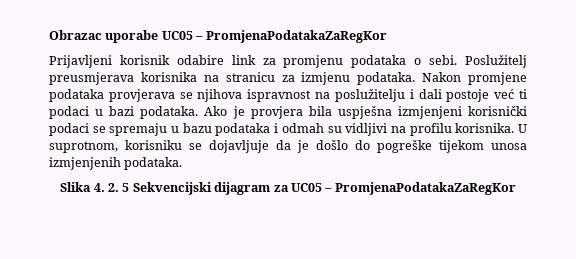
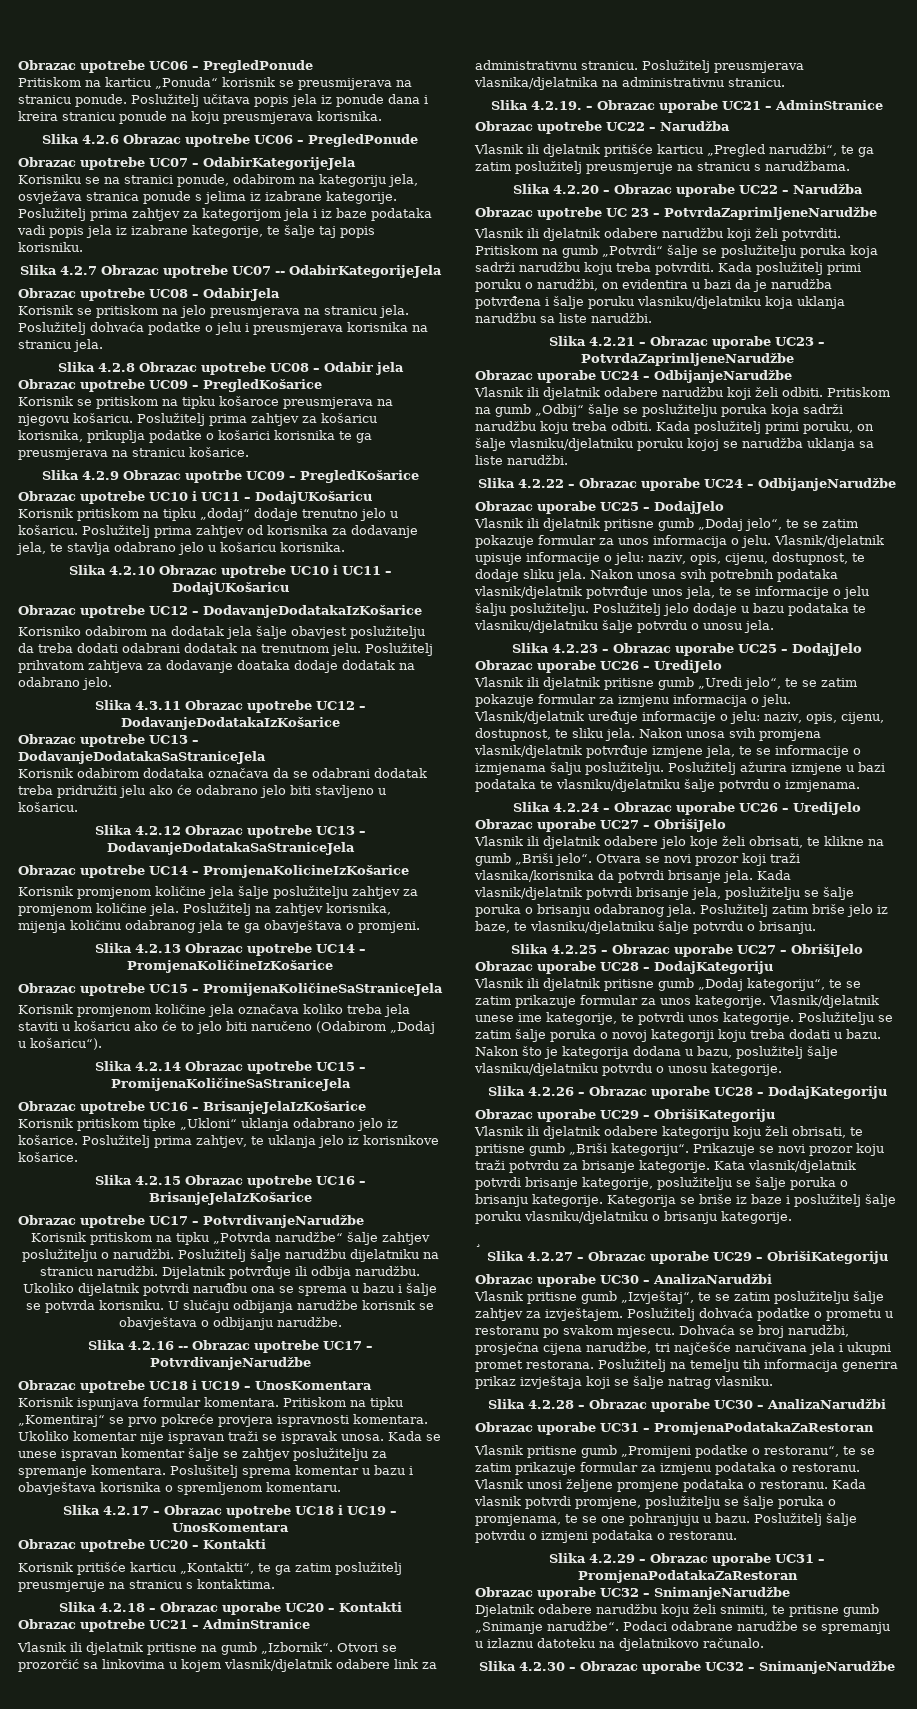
[49,30,387,43] [49,55,528,68] [49,72,527,85] [49,89,527,102] [49,106,527,119] [49,123,527,136] [49,140,527,153] [49,157,183,170] [60,182,516,195] Obrazac uporabe UC05 – PromjenaPodatakaZaRegKor // Prijavljeni korisnik odabire link za promjenu podataka o sebi. Poslužitelj preusmjerava korisnika na stranicu za izmjenu podataka. Nakon promjene podataka provjerava se njihova ispravnost na poslužitelju i dali postoje već ti podaci u bazi podataka. Ako je provjera bila uspješna izmjenjeni korisnički podaci se spremaju u bazu podataka i odmah su vidljivi na profilu korisnika. U suprotnom, korisniku se dojavljuje da je došlo do pogreške tijekom unosa izmjenjenih podataka. // Slika 4. 2. 5 Sekvencijski dijagram za UC05 – PromjenaPodatakaZaRegKor -> [18,60,313,73] [18,77,412,90] [18,94,428,107] [18,111,382,124] [42,134,418,147] [18,157,356,170] [18,174,418,187] [18,191,397,204] [18,208,432,221] [17,225,375,238] [18,242,83,252] [19,265,442,278] [18,288,280,301] [18,305,409,318] [18,322,428,335] [18,339,103,352] [57,362,404,375] [18,379,322,392] [18,396,393,409] [18,413,377,426] [18,430,372,443] [18,447,249,460] [41,470,419,483] [18,491,372,504] [18,508,398,521] [18,525,418,538] [16,542,345,555] [68,565,392,578] [171,582,289,595] [18,605,422,618] [18,626,425,639] [18,643,433,656] [18,660,415,673] [18,677,112,690] [94,700,366,713] [120,717,340,730] [18,734,199,747] [18,751,266,764] [18,768,427,778] [18,785,386,798] [18,802,78,812] [94,825,366,838] [106,842,355,855] [18,865,409,878] [18,886,418,899] [18,903,391,916] [18,920,420,933] [94,943,366,956] [127,960,333,973] [18,983,443,996] [18,1004,410,1017] [18,1021,435,1034] [18,1038,102,1050] [94,1061,366,1074] [110,1078,351,1091] [18,1101,366,1114] [18,1118,398,1131] [18,1135,439,1148] [18,1152,78,1162] [94,1175,366,1188] [148,1192,312,1205] [18,1215,364,1228] [31,1232,430,1245] [21,1249,439,1262] [40,1266,420,1279] [23,1283,437,1296] [26,1300,434,1313] [118,1317,342,1330] [87,1340,373,1353] [149,1357,311,1370] [18,1380,372,1393] [18,1397,403,1410] [18,1414,428,1427] [18,1431,441,1444] [18,1448,387,1461] [18,1465,413,1478] [18,1482,341,1495] [63,1505,397,1518] [172,1523,289,1532] [18,1539,266,1552] [18,1562,402,1575] [18,1579,275,1592] [58,1602,402,1615] [18,1619,310,1632] [17,1642,397,1655] [18,1659,437,1672] [475,60,804,73] [474,77,785,90] [491,100,883,113] [475,121,730,134] [474,144,874,157] [475,161,850,174] [512,184,863,197] [475,207,877,220] [474,228,841,241] [475,245,878,258] [475,262,861,275] [475,279,832,292] [475,296,845,309] [475,313,652,323] [549,336,825,349] [580,353,794,366] [475,370,792,383] [474,387,890,400] [475,404,843,417] [475,421,874,434] [475,438,874,451] [475,455,568,465] [478,478,896,491] [475,501,724,514] [474,518,858,531] [475,535,884,548] [475,552,865,565] [475,569,838,582] [474,586,869,599] [475,603,866,616] [474,620,774,633] [512,643,862,656] [475,660,722,673] [474,677,857,690] [475,694,791,707] [474,711,884,724] [475,728,821,741] [474,745,861,758] [475,762,885,775] [475,779,860,792] [513,802,861,815] [475,819,726,832] [474,836,884,849] [475,853,800,866] [474,870,791,883] [474,887,854,900] [475,904,888,917] [475,921,816,934] [511,944,863,957] [475,961,773,974] [474,978,861,991] [475,995,879,1008] [475,1012,893,1025] [475,1029,881,1042] [475,1046,838,1059] [474,1063,782,1076] [487,1086,887,1099] [475,1109,775,1122] [474,1126,863,1139] [475,1143,884,1156] [475,1160,856,1173] [475,1177,848,1190] [475,1194,896,1207] [475,1211,792,1224] [475,1244,482,1247] [486,1251,888,1264] [475,1274,772,1287] [474,1291,884,1304] [475,1308,893,1321] [475,1325,849,1338] [475,1342,891,1355] [475,1359,898,1372] [475,1376,773,1389] [488,1399,886,1412] [475,1422,874,1435] [474,1445,875,1458] [475,1462,860,1475] [474,1479,866,1492] [474,1496,836,1509] [475,1513,857,1526] [475,1530,737,1543] [549,1553,825,1566] [577,1570,798,1583] [475,1587,790,1600] [475,1604,879,1617] [475,1621,890,1634] [475,1638,764,1651] [479,1661,895,1674] Obrazac upotrebe UC06 – PregledPonude // Pritiskom na karticu „Ponuda“ korisnik se preusmijerava na stranicu ponude. Poslužitelj učitava popis jela iz ponude dana i kreira stranicu ponude na koju preusmjerava korisnika. // Slika 4.2.6 Obrazac upotrebe UC06 – PregledPonude // Obrazac upotrebe UC07 – OdabirKategorijeJela // Korisniku se na stranici ponude, odabirom na kategoriju jela, osvježava stranica ponude s jelima iz izabrane kategorije. Poslužitelj prima zahtjev za kategorijom jela i iz baze podataka vadi popis jela iz izabrane kategorije, te šalje taj popis korisniku. // Slika 4.2.7 Obrazac upotrebe UC07 -- OdabirKategorijeJela // Obrazac upotrebe UC08 – OdabirJela // Korisnik se pritiskom na jelo preusmjerava na stranicu jela. Poslužitelj dohvaća podatke o jelu i preusmjerava korisnika na stranicu jela. // Slika 4.2.8 Obrazac upotrebe UC08 – Odabir jela // Obrazac upotrebe UC09 – PregledKošarice // Korisnik se pritiskom na tipku košaroce preusmjerava na njegovu košaricu. Poslužitelj prima zahtjev za košaricu korisnika, prikuplja podatke o košarici korisnika te ga preusmjerava na stranicu košarice. // Slika 4.2.9 Obrazac upotrbe UC09 – PregledKošarice // Obrazac upotrebe UC10 i UC11 – DodajUKošaricu // Korisnik pritiskom na tipku „dodaj“ dodaje trenutno jelo u košaricu. Poslužitelj prima zahtjev od korisnika za dodavanje jela, te stavlja odabrano jelo u košaricu korisnika. // Slika 4.2.10 Obrazac upotrebe UC10 i UC11 – DodajUKošaricu // Obrazac upotrebe UC12 – DodavanjeDodatakaIzKošarice // Korisniko odabirom na dodatak jela šalje obavjest poslužitelju da treba dodati odabrani dodatak na trenutnom jelu. Poslužitelj prihvatom zahtjeva za dodavanje doataka dodaje dodatak na odabrano jelo. // Slika 4.3.11 Obrazac upotrebe UC12 – DodavanjeDodatakaIzKošarice // Obrazac upotrebe UC13 – DodavanjeDodatakaSaStraniceJela // Korisnik odabirom dodataka označava da se odabrani dodatak treba pridružiti jelu ako će odabrano jelo biti stavljeno u košaricu. // Slika 4.2.12 Obrazac upotrebe UC13 – DodavanjeDodatakaSaStraniceJela // Obrazac upotrebe UC14 – PromjenaKolicineIzKošarice // Korisnik promjenom količine jela šalje poslužitelju zahtjev za promjenom količine jela. Poslužitelj na zahtjev korisnika, mijenja količinu odabranog jela te ga obavještava o promjeni. // Slika 4.2.13 Obrazac upotrebe UC14 – PromjenaKoličineIzKošarice // Obrazac upotrebe UC15 – PromijenaKoličineSaStraniceJela // Korisnik promjenom količine jela označava koliko treba jela staviti u košaricu ako će to jelo biti naručeno (Odabirom „Dodaj u košaricu“). // Slika 4.2.14 Obrazac upotrebe UC15 – PromijenaKoličineSaStraniceJela // Obrazac upotrebe UC16 – BrisanjeJelaIzKošarice // Korisnik pritiskom tipke „Ukloni“ uklanja odabrano jelo iz košarice. Poslužitelj prima zahtjev, te uklanja jelo iz korisnikove košarice. // Slika 4.2.15 Obrazac upotrebe UC16 – BrisanjeJelaIzKošarice // Obrazac upotrebe UC17 – PotvrdivanjeNarudžbe // Korisnik pritiskom na tipku „Potvrda narudžbe“ šalje zahtjev poslužitelju o narudžbi. Poslužitelj šalje narudžbu dijelatniku na stranicu narudžbi. Dijelatnik potvrđuje ili odbija narudžbu. Ukoliko dijelatnik potvrdi naruđbu ona se sprema u bazu i šalje se potvrda korisniku. U slučaju odbijanja narudžbe korisnik se obavještava o odbijanju narudžbe. // Slika 4.2.16 -- Obrazac upotrebe UC17 – PotvrdivanjeNarudžbe // Obrazac upotrebe UC18 i UC19 – UnosKomentara // Korisnik ispunjava formular komentara. Pritiskom na tipku „Komentiraj“ se prvo pokreće provjera ispravnosti komentara. Ukoliko komentar nije ispravan traži se ispravak unosa. Kada se unese ispravan komentar šalje se zahtjev poslužitelju za spremanje komentara. Poslušitelj sprema komentar u bazu i obavještava korisnika o spremljenom komentaru. // Slika 4.2.17 – Obrazac upotrebe UC18 i UC19 – UnosKomentara // Obrazac upotrebe UC20 – Kontakti // Korisnik pritišće karticu „Kontakti“, te ga zatim poslužitelj preusmjeruje na stranicu s kontaktima. // Slika 4.2.18 – Obrazac uporabe UC20 – Kontakti // Obrazac upotrebe UC21 – AdminStranice // Vlasnik ili djelatnik pritisne na gumb „Izbornik“. Otvori se prozorčić sa linkovima u kojem vlasnik/djelatnik odabere link za administrativnu stranicu. Poslužitelj preusmjerava vlasnika/djelatnika na administrativnu stranicu. // Slika 4.2.19. – Obrazac uporabe UC21 – AdminStranice // Obrazac upotrebe UC22 – Narudžba // Vlasnik ili djelatnik pritišće karticu „Pregled narudžbi“, te ga zatim poslužitelj preusmjeruje na stranicu s narudžbama. // Slika 4.2.20 – Obrazac uporabe UC22 – Narudžba // Obrazac upotrebe UC 23 – PotvrdaZaprimljeneNarudžbe // Vlasnik ili djelatnik odabere narudžbu koji želi potvrditi. Pritiskom na gumb „Potvrdi“ šalje se poslužitelju poruka koja sadrži narudžbu koju treba potvrditi. Kada poslužitelj primi poruku o narudžbi, on evidentira u bazi da je narudžba potvrđena i šalje poruku vlasniku/djelatniku koja uklanja narudžbu sa liste narudžbi. // Slika 4.2.21 – Obrazac uporabe UC23 – PotvrdaZaprimljeneNarudžbe // Obrazac uporabe UC24 – OdbijanjeNarudžbe // Vlasnik ili djelatnik odabere narudžbu koji želi odbiti. Pritiskom na gumb „Odbij“ šalje se poslužitelju poruka koja sadrži narudžbu koju treba odbiti. Kada poslužitelj primi poruku, on šalje vlasniku/djelatniku poruku kojoj se narudžba uklanja sa liste narudžbi. // Slika 4.2.22 – Obrazac uporabe UC24 – OdbijanjeNarudžbe // Obrazac uporabe UC25 – DodajJelo // Vlasnik ili djelatnik pritisne gumb „Dodaj jelo“, te se zatim pokazuje formular za unos informacija o jelu. Vlasnik/djelatnik upisuje informacije o jelu: naziv, opis, cijenu, dostupnost, te dodaje sliku jela. Nakon unosa svih potrebnih podataka vlasnik/djelatnik potvrđuje unos jela, te se informacije o jelu šalju poslužitelju. Poslužitelj jelo dodaje u bazu podataka te vlasniku/djelatniku šalje potvrdu o unosu jela. // Slika 4.2.23 – Obrazac uporabe UC25 – DodajJelo // Obrazac uporabe UC26 – UrediJelo // Vlasnik ili djelatnik pritisne gumb „Uredi jelo“, te se zatim pokazuje formular za izmjenu informacija o jelu. Vlasnik/djelatnik uređuje informacije o jelu: naziv, opis, cijenu, dostupnost, te sliku jela. Nakon unosa svih promjena vlasnik/djelatnik potvrđuje izmjene jela, te se informacije o izmjenama šalju poslužitelju. Poslužitelj ažurira izmjene u bazi podataka te vlasniku/djelatniku šalje potvrdu o izmjenama. // Slika 4.2.24 – Obrazac uporabe UC26 – UrediJelo // Obrazac uporabe UC27 – ObrišiJelo // Vlasnik ili djelatnik odabere jelo koje želi obrisati, te klikne na gumb „Briši jelo“. Otvara se novi prozor koji traži vlasnika/korisnika da potvrdi brisanje jela. Kada vlasnik/djelatnik potvrdi brisanje jela, poslužitelju se šalje poruka o brisanju odabranog jela. Poslužitelj zatim briše jelo iz baze, te vlasniku/djelatniku šalje potvrdu o brisanju. // Slika 4.2.25 – Obrazac uporabe UC27 – ObrišiJelo // Obrazac uporabe UC28 – DodajKategoriju // Vlasnik ili djelatnik pritisne gumb „Dodaj kategoriju“, te se zatim prikazuje formular za unos kategorije. Vlasnik/djelatnik unese ime kategorije, te potvrdi unos kategorije. Poslužitelju se zatim šalje poruka o novoj kategoriji koju treba dodati u bazu. Nakon što je kategorija dodana u bazu, poslužitelj šalje vlasniku/djelatniku potvrdu o unosu kategorije. // Slika 4.2.26 – Obrazac uporabe UC28 – DodajKategoriju // Obrazac uporabe UC29 – ObrišiKategoriju // Vlasnik ili djelatnik odabere kategoriju koju želi obrisati, te pritisne gumb „Briši kategoriju“. Prikazuje se novi prozor koju traži potvrdu za brisanje kategorije. Kata vlasnik/djelatnik potvrdi brisanje kategorije, poslužitelju se šalje poruka o brisanju kategorije. Kategorija se briše iz baze i poslužitelj šalje poruku vlasniku/djelatniku o brisanju kategorije. // ¸ // Slika 4.2.27 – Obrazac uporabe UC29 – ObrišiKategoriju // Obrazac uporabe UC30 – AnalizaNarudžbi // Vlasnik pritisne gumb „Izvještaj“, te se zatim poslužitelju šalje zahtjev za izvještajem. Poslužitelj dohvaća podatke o prometu u restoranu po svakom mjesecu. Dohvaća se broj narudžbi, prosječna cijena narudžbe, tri najčešće naručivana jela i ukupni promet restorana. Poslužitelj na temelju tih informacija generira prikaz izvještaja koji se šalje natrag vlasniku. // Slika 4.2.28 – Obrazac uporabe UC30 – AnalizaNarudžbi // Obrazac uporabe UC31 – PromjenaPodatakaZaRestoran // Vlasnik pritisne gumb „Promijeni podatke o restoranu“, te se zatim prikazuje formular za izmjenu podataka o restoranu. Vlasnik unosi željene promjene podataka o restoranu. Kada vlasnik potvrdi promjene, poslužitelju se šalje poruka o promjenama, te se one pohranjuju u bazu. Poslužitelj šalje potvrdu o izmjeni podataka o restoranu. // Slika 4.2.29 – Obrazac uporabe UC31 – PromjenaPodatakaZaRestoran // Obrazac uporabe UC32 – SnimanjeNarudžbe // Djelatnik odabere narudžbu koju želi snimiti, te pritisne gumb „Snimanje narudžbe“. Podaci odabrane narudžbe se spremanju u izlaznu datoteku na djelatnikovo računalo. // Slika 4.2.30 – Obrazac uporabe UC32 – SnimanjeNarudžbe

